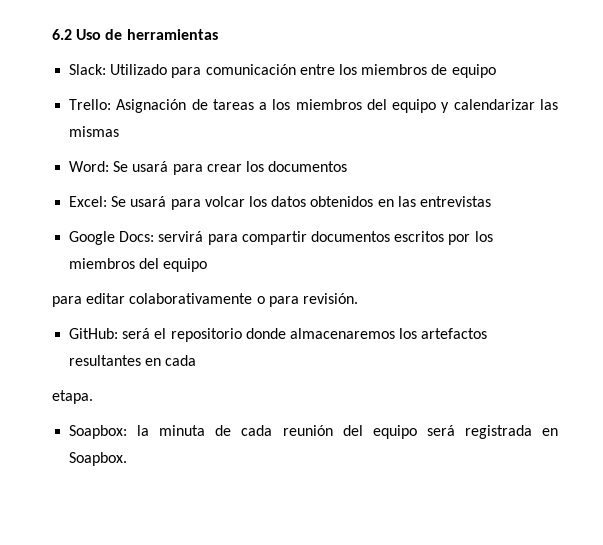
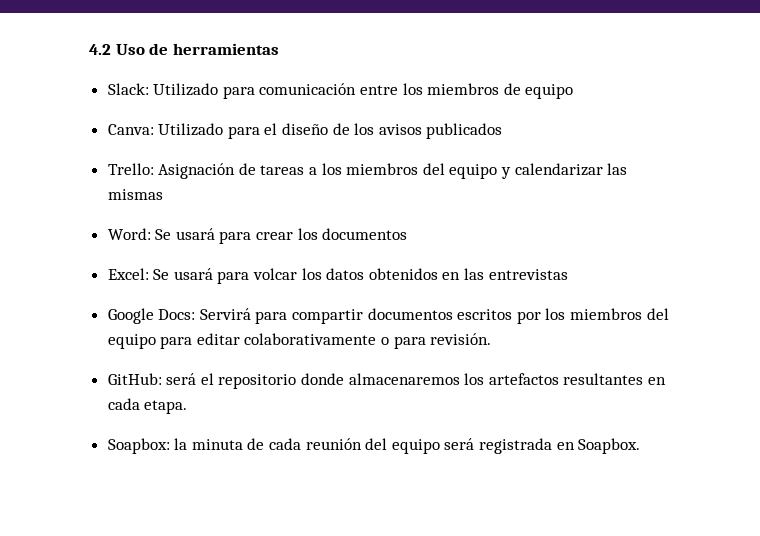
[52,29,72,40] 6.2 -> [89,44,111,55] 4.2
(496, 71) none -> [107,123,503,139] // Canva: Utilizado para el diseño de los avisos publicados
[158,231,204,242] servirá -> [199,308,251,320] Servirá
(208, 265) // -> (156, 341) none
(197, 360) // -> (140, 404) none

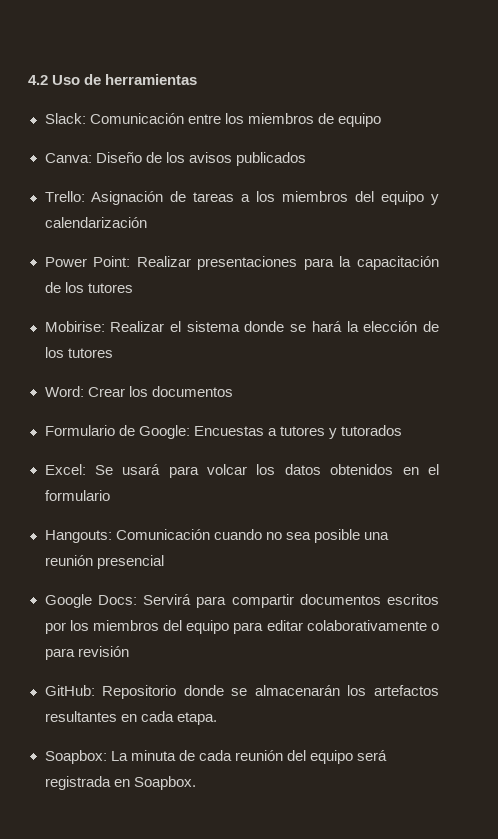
[153,83,357,99] Utilizado para comunicación -> [89,113,184,124] Comunicación
[158,123,329,139] Utilizado para el diseño -> [95,152,142,163] Diseño
[514,163,628,176] [107,189,163,200] [107,228,408,244] calendarizar las mismas // Word: Se usará para crear los documentos -> [44,217,147,228] [44,256,439,270] [44,282,133,293] [44,321,440,332] [44,347,113,358] [44,386,233,397] [44,425,402,439] calendarización // Power Point: Realizar presentaciones para la capacitación de los tutores // Mobirise: Realizar el sistema donde se hará la elección de los tutores // Word: Crear los documentos // Formulario de Google: Encuestas a tutores y tutorados
[464,268,568,280] las entrevistas -> [428,464,440,475] [44,490,110,501] [44,529,389,543] [44,555,164,569] el formulario // Hangouts: Comunicación cuando no sea posible una reunión presencial
[430,333,492,345] revisión. -> [77,646,129,657] revisión
[166,373,460,389] será el repositorio donde almacenaremos -> [102,685,340,699] Repositorio donde se almacenarán
[174,438,188,450] la -> [110,751,128,761] La

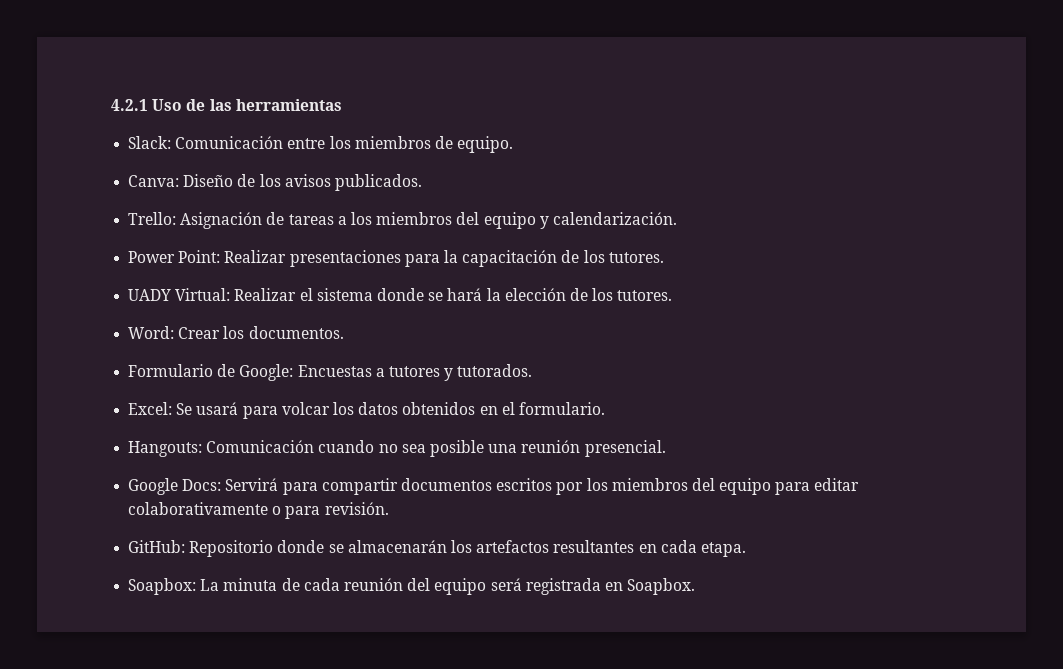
[28,75,48,85] 4.2 -> [111,99,148,111] 4.2.1
(102, 79) none -> [209,99,232,111] las
[337,113,381,127] equipo -> [457,136,514,153] equipo.
[235,152,306,166] publicados -> [334,174,422,191] publicados.
[44,217,147,228] calendarización -> [552,212,677,225] calendarización.
[87,283,133,293] [44,321,105,332] tutores // Mobirise: -> [608,252,664,263] [128,288,231,301] tutores. // UADY Virtual:
[67,348,113,358] tutores -> [617,290,673,301] tutores.
[151,386,233,397] documentos -> [248,326,344,339] documentos.
[340,425,402,436] tutorados -> [457,364,533,377] tutorados.
[44,490,110,501] formulario -> [518,402,605,415] formulario.
[96,555,164,569] presencial -> [584,440,666,457] presencial.
[77,646,129,657] revisión -> [324,502,389,515] revisión.

